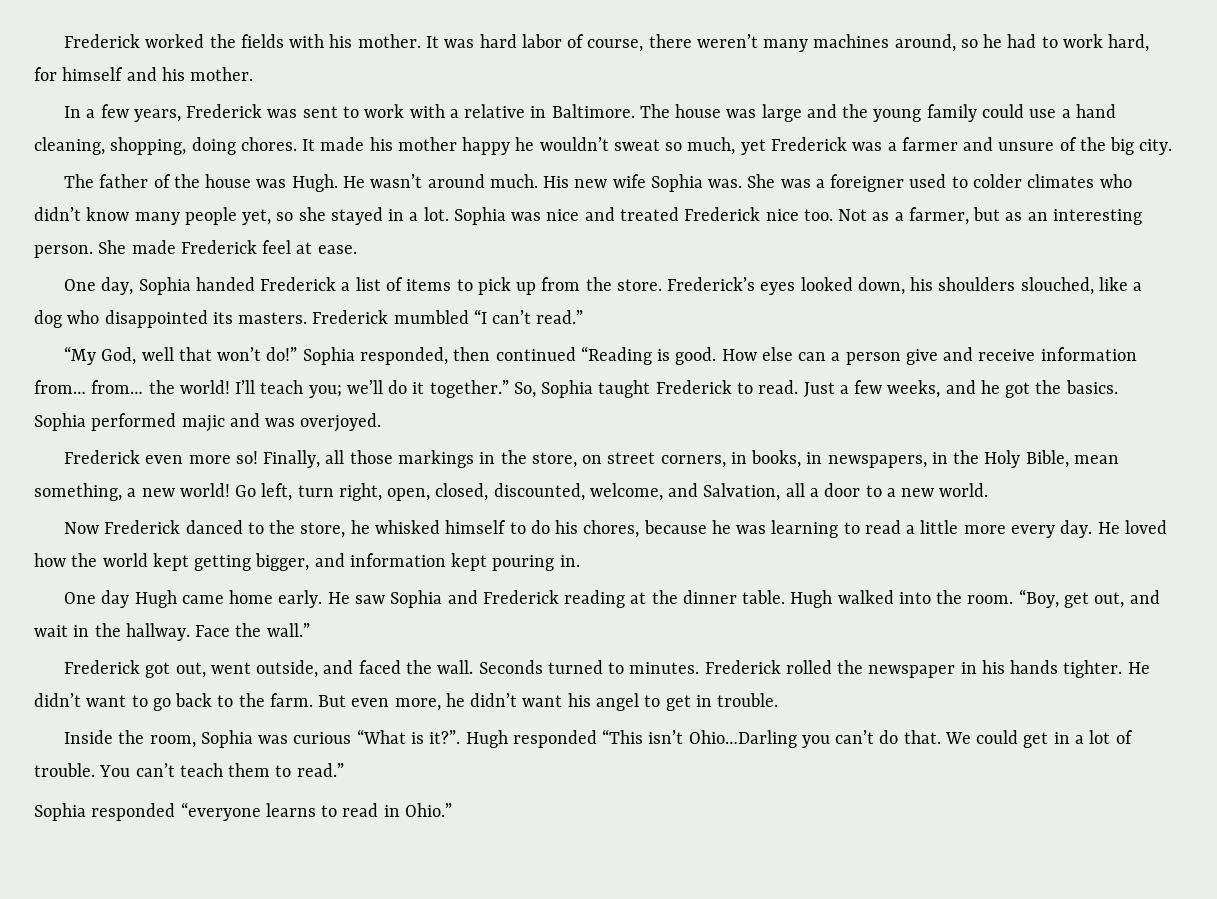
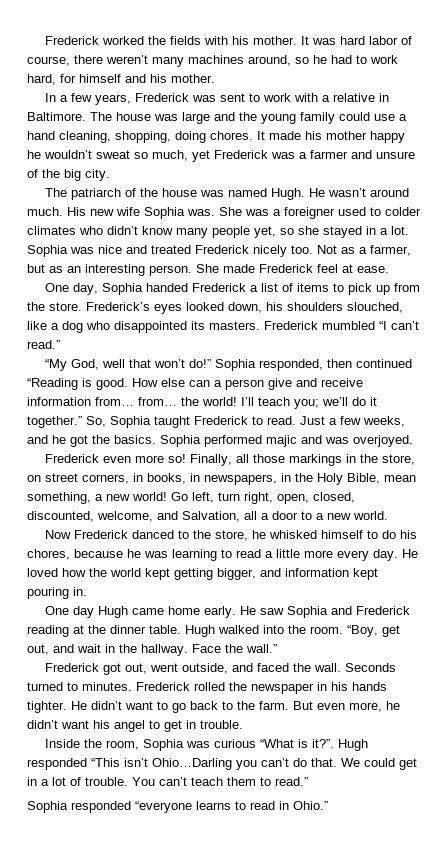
[99,174,149,188] father -> [70,188,121,200] patriarch
(287, 183) none -> [227,188,267,197] named
[765,209,799,221] nice -> [253,245,287,257] nicely

